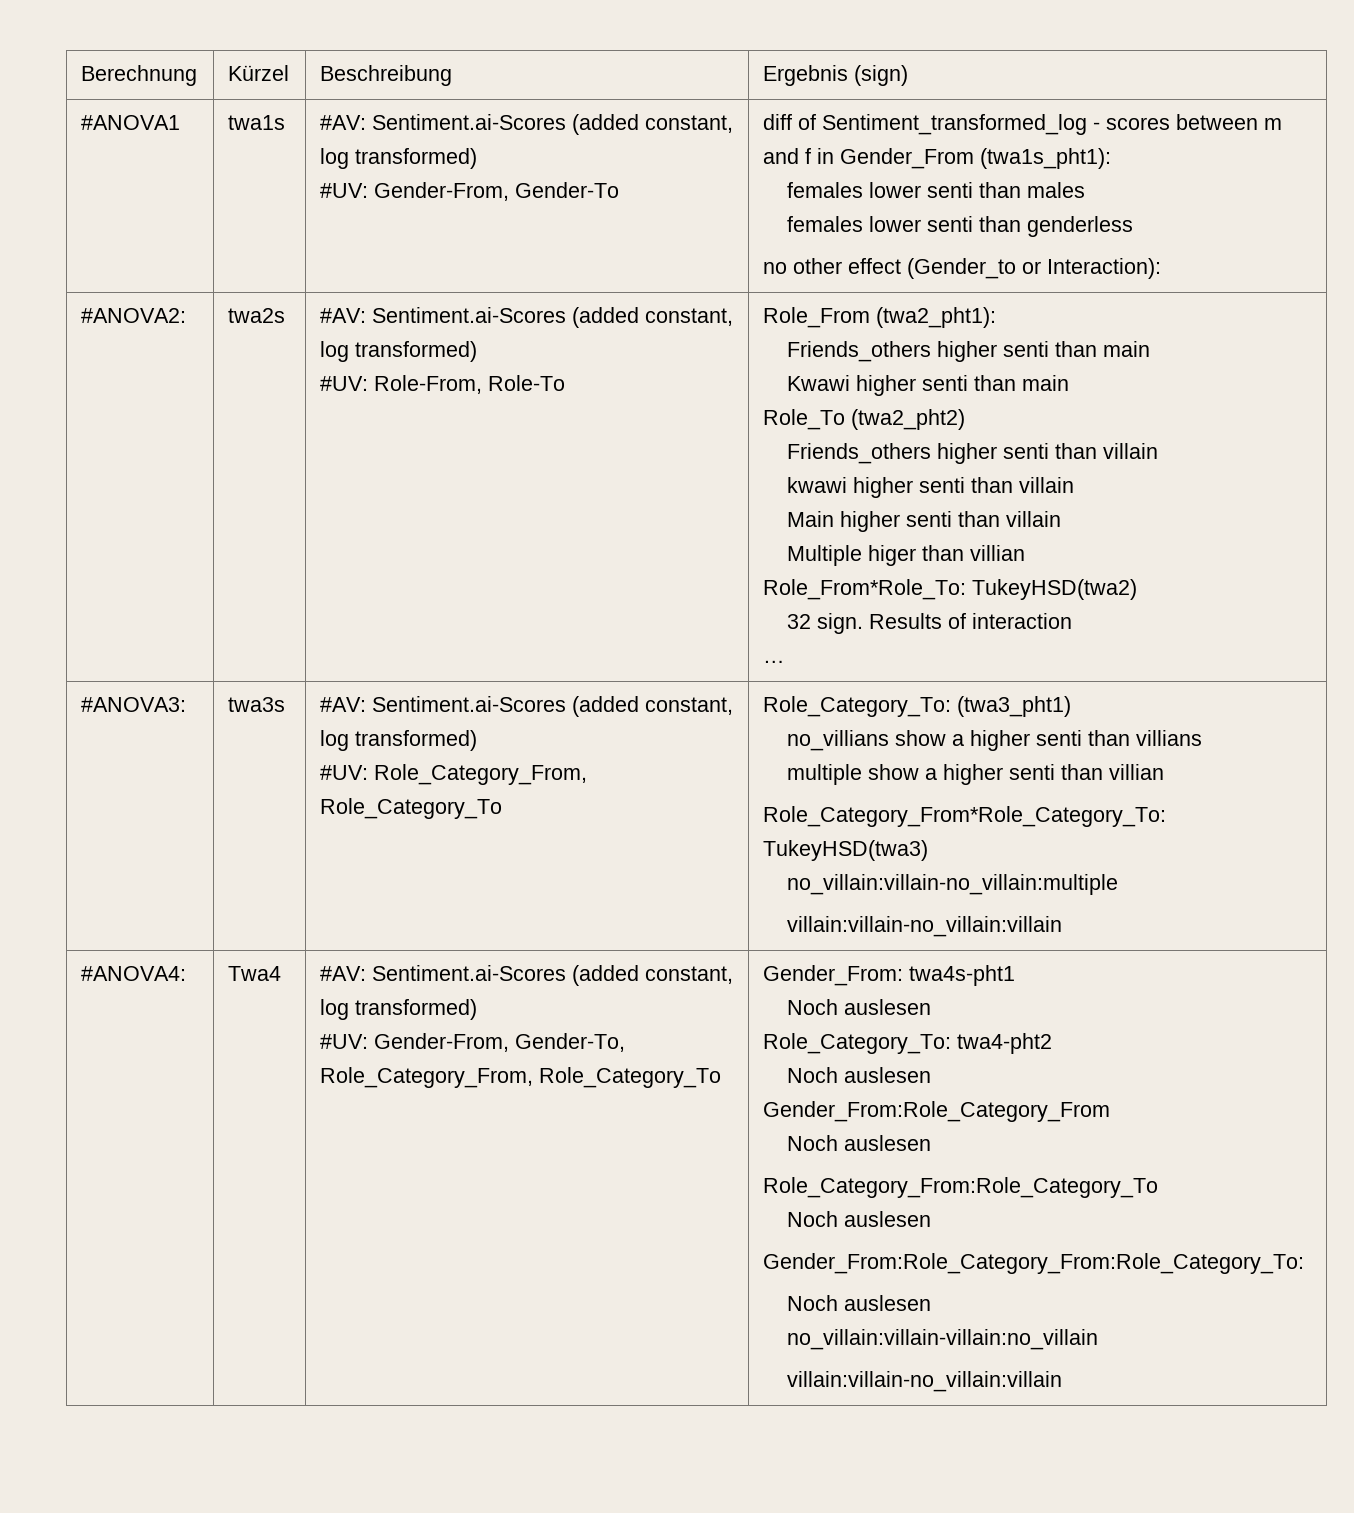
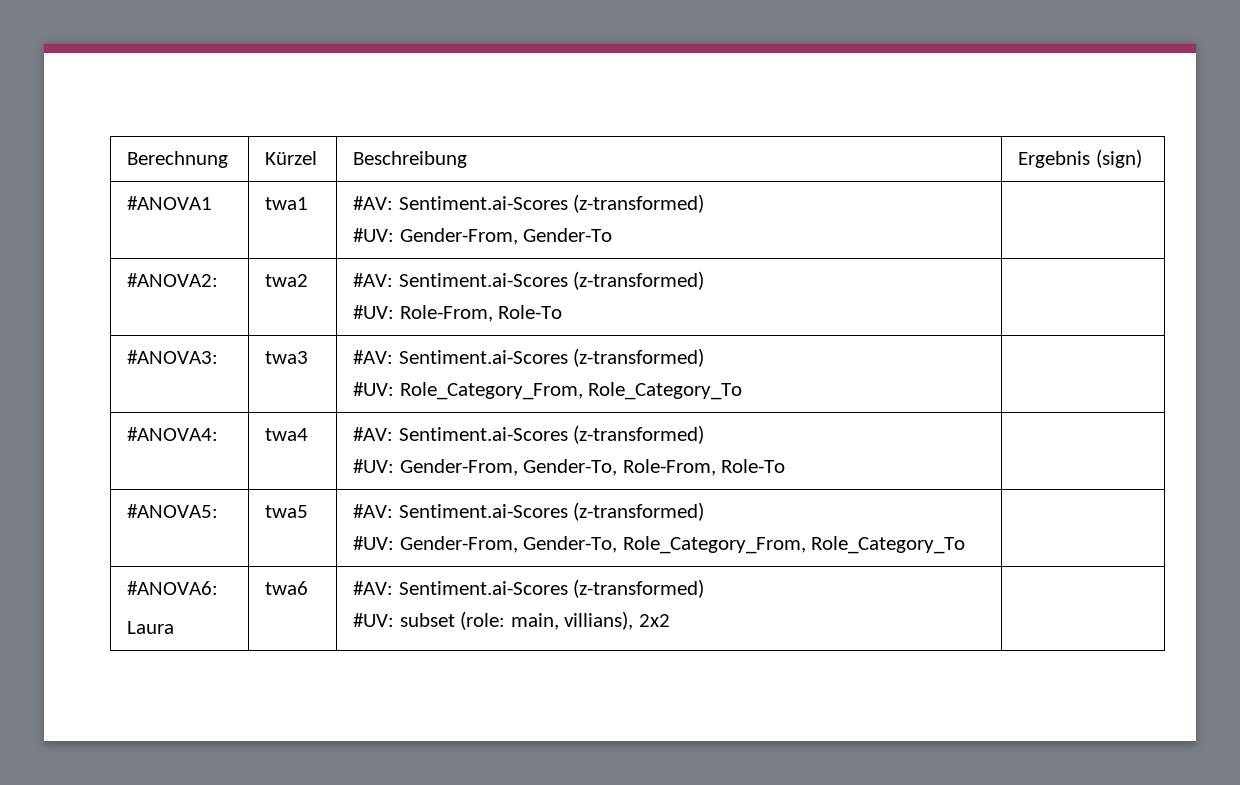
[228,115,286,130] [320,114,734,135] [320,148,478,169] twa1s | #AV: Sentiment.ai-Scores (added constant, log transformed) -> [265,197,309,210] [353,194,705,213] twa1 | #AV: Sentiment.ai-Scores (z-transformed)
[763,114,1283,135] [763,148,1112,169] [787,182,1086,198] [787,216,1134,237] [763,258,1162,279] diff of Sentiment_transformed_log - scores between m and f in Gender_From (twa1s_pht1): // females lower senti than males // females lower senti than genderless // no other effect (Gender_to or Interaction): -> (613, 235) none
[228,308,286,323] [320,307,734,328] [320,341,478,362] twa2s | #AV: Sentiment.ai-Scores (added constant, log transformed) -> [265,274,309,287] [353,271,705,290] twa2 | #AV: Sentiment.ai-Scores (z-transformed)
[763,307,997,328] [787,341,1151,362] [787,375,1070,396] [763,409,966,430] [787,443,1159,464] [787,477,1075,498] [787,511,1062,532] [787,545,1026,566] [763,579,1138,600] [787,613,1073,634] [763,660,786,663] Role_From (twa2_pht1): // Friends_others higher senti than main // Kwawi higher senti than main // Role_To (twa2_pht2) // Friends_others higher senti than villain // kwawi higher senti than villain // Main higher senti than villain // Multiple higer than villian // Role_From*Role_To: TukeyHSD(twa2) // 32 sign. Results of interaction // … -> (563, 312) none
[228,697,286,712] [320,696,734,717] [320,730,478,751] twa3s | #AV: Sentiment.ai-Scores (added constant, log transformed) -> [265,351,309,364] [353,348,705,367] twa3 | #AV: Sentiment.ai-Scores (z-transformed)
[763,696,1072,717] [787,730,1203,751] [787,764,1165,785] [763,806,1167,827] [763,840,929,861] [787,874,1119,895] [787,916,1063,937] Role_Category_To: (twa3_pht1) // no_villians show a higher senti than villians // multiple show a higher senti than villian // Role_Category_From*Role_Category_To: TukeyHSD(twa3) // no_villain:villain-no_villain:multiple // villain:villain-no_villain:villain -> (743, 391) none
[228,966,282,981] [320,965,734,986] [320,999,478,1020] Twa4 | #AV: Sentiment.ai-Scores (added constant, log transformed) -> [265,428,309,441] [353,425,705,444] [353,459,786,476] [127,504,219,518] [265,505,309,518] [353,502,705,521] twa4 | #AV: Sentiment.ai-Scores (z-transformed) // #UV: Gender-From, Gender-To, Role-From, Role-To | // #ANOVA5: | twa5 | #AV: Sentiment.ai-Scores (z-transformed)
[763,965,1016,986] [787,999,932,1015] [763,1033,1053,1054] [787,1067,932,1083] [763,1101,1111,1122] [787,1135,932,1151] [763,1177,1159,1198] [787,1211,932,1227] [763,1253,1305,1274] [787,1295,932,1311] [787,1329,1099,1350] [787,1371,1063,1392] Gender_From: twa4s-pht1 // Noch auslesen // Role_Category_To: twa4-pht2 // Noch auslesen // Gender_From:Role_Category_From // Noch auslesen // Role_Category_From:Role_Category_To // Noch auslesen // Gender_From:Role_Category_From:Role_Category_To: // Noch auslesen // no_villain:villain-villain:no_villain // villain:villain-no_villain:villain -> [127,581,219,595] [127,621,175,634] [265,581,309,595] [353,579,705,598] [353,611,670,630] // #ANOVA6: // Laura | twa6 | #AV: Sentiment.ai-Scores (z-transformed) // #UV: subset (role: main, villians), 2x2 |

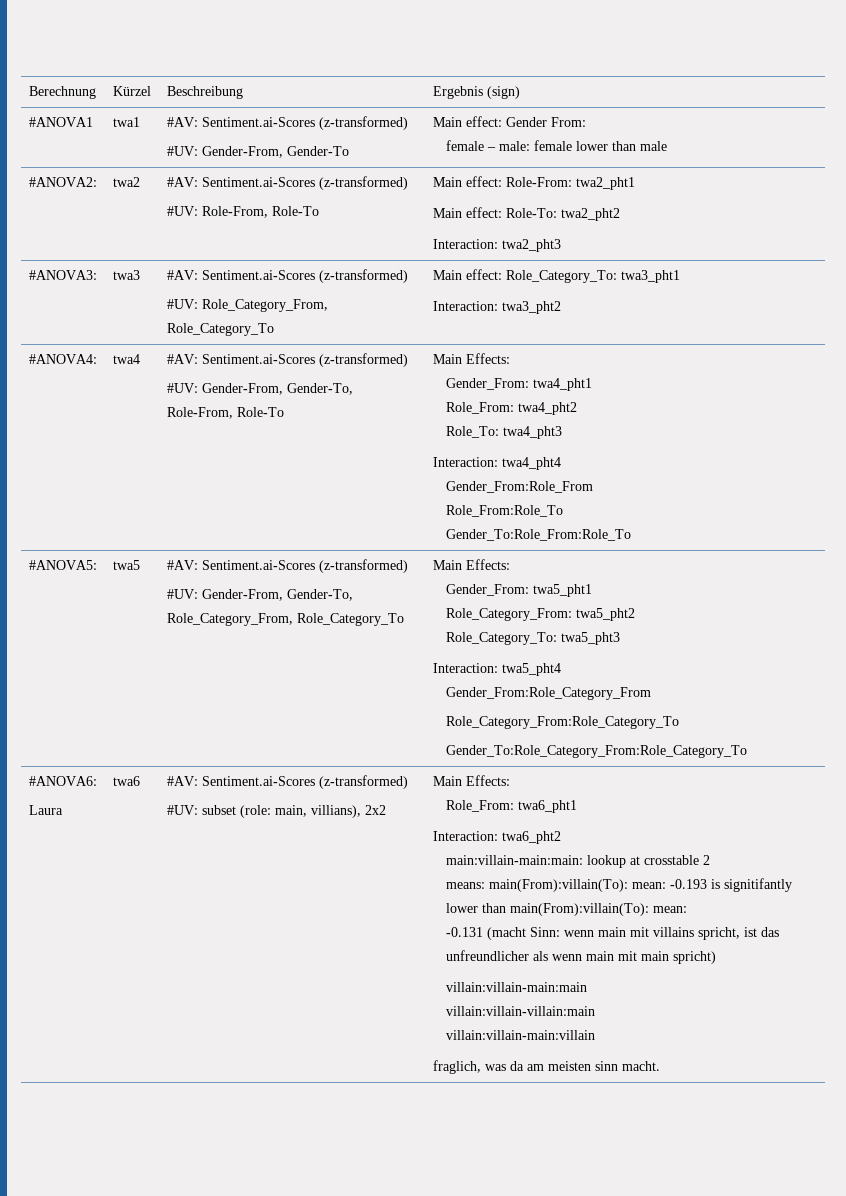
(613, 235) none -> [432,116,586,127] [446,140,668,151] Main effect: Gender From: // female – male: female lower than male
(563, 312) none -> [432,176,635,190] [432,207,620,221] [432,239,561,252] Main effect: Role-From: twa2_pht1 // Main effect: Role-To: twa2_pht2 // Interaction: twa2_pht3
(743, 391) none -> [432,269,680,283] [432,301,561,314] Main effect: Role_Category_To: twa3_pht1 // Interaction: twa3_pht2
(786, 466) none -> [432,353,510,364] [446,378,593,391] [446,402,578,415] [446,426,563,439] [432,457,561,470] [446,481,594,493] [446,505,564,517] [446,529,632,541] Main Effects: // Gender_From: twa4_pht1 // Role_From: twa4_pht2 // Role_To: twa4_pht3 // Interaction: twa4_pht4 // Gender_From:Role_From // Role_From:Role_To // Gender_To:Role_From:Role_To
(966, 545) none -> [432,559,510,570] [446,584,593,597] [446,608,636,621] [446,632,621,645] [432,663,561,676] [446,687,652,700] [446,716,680,729] [446,745,748,758] Main Effects: // Gender_From: twa5_pht1 // Role_Category_From: twa5_pht2 // Role_Category_To: twa5_pht3 // Interaction: twa5_pht4 // Gender_From:Role_Category_From // Role_Category_From:Role_Category_To // Gender_To:Role_Category_From:Role_Category_To
(670, 620) none -> [432,775,510,786] [446,800,578,813] [432,831,561,844] [446,855,711,868] [446,878,793,892] [446,903,688,916] [446,927,780,940] [446,950,717,964] [446,982,588,992] [446,1006,596,1016] [446,1030,596,1040] [432,1060,660,1074] Main Effects: // Role_From: twa6_pht1 // Interaction: twa6_pht2 // main:villain-main:main: lookup at crosstable 2 // means: main(From):villain(To): mean: -0.193 is signitifantly lower than main(From):villain(To): mean: // -0.131 (macht Sinn: wenn main mit villains spricht, ist das unfreundlicher als wenn main mit main spricht) // villain:villain-main:main // villain:villain-villain:main // villain:villain-main:villain // fraglich, was da am meisten sinn macht.

